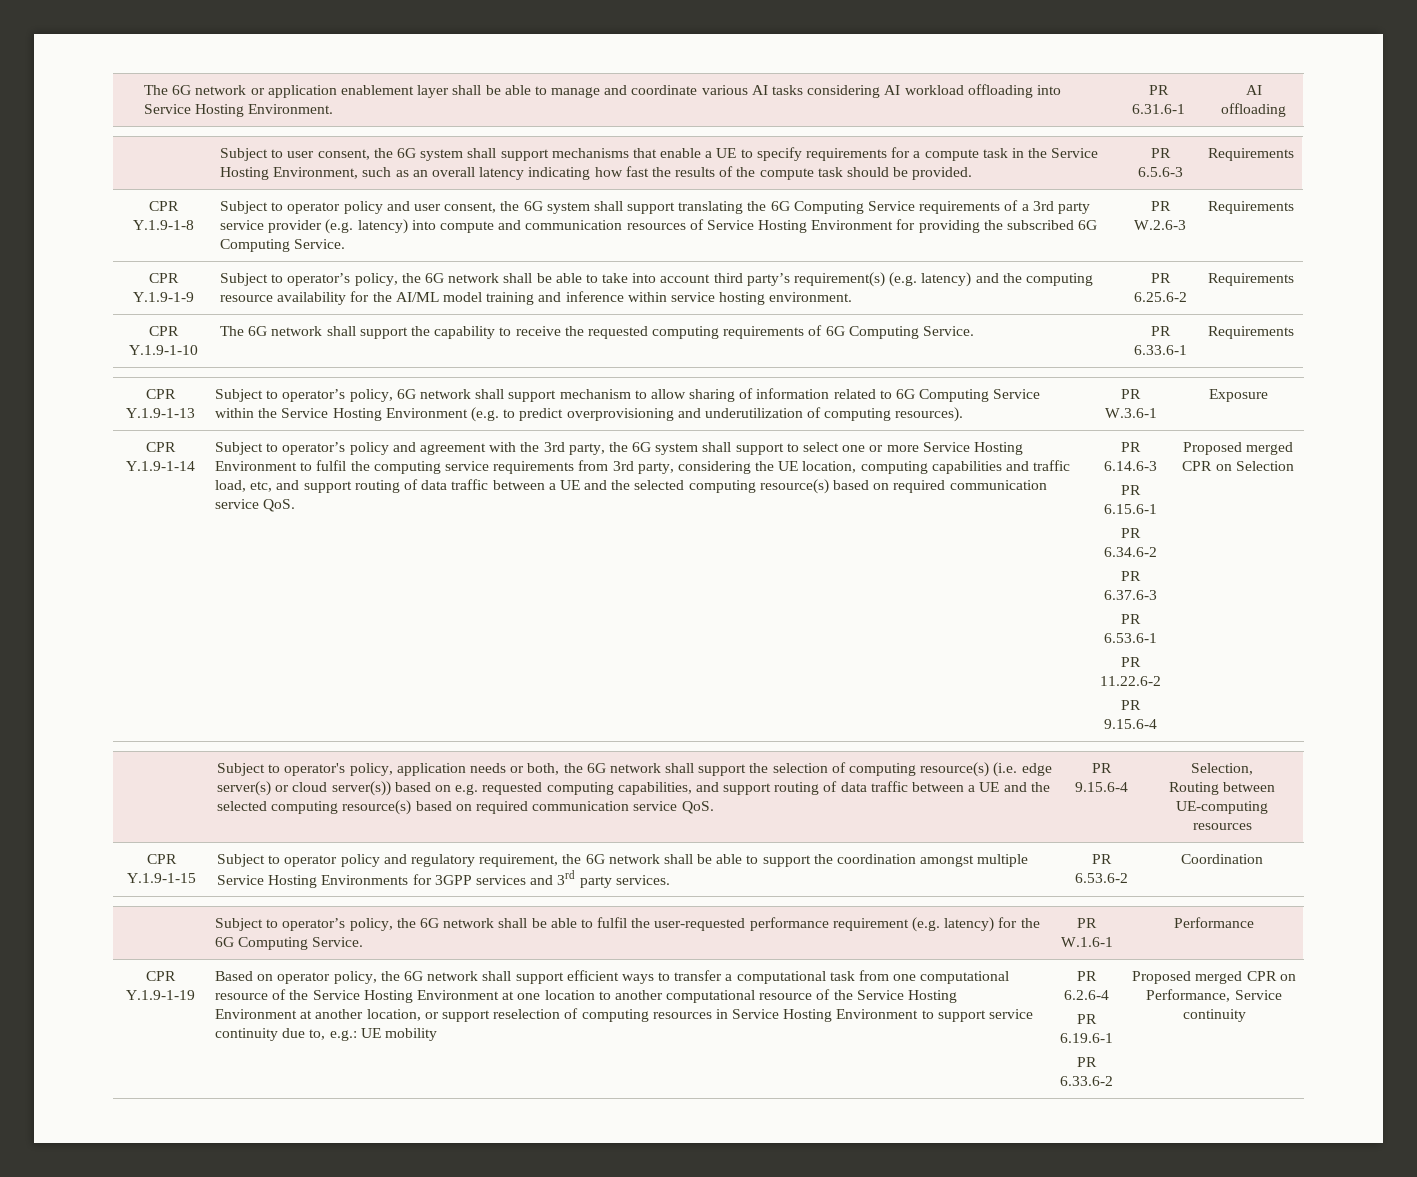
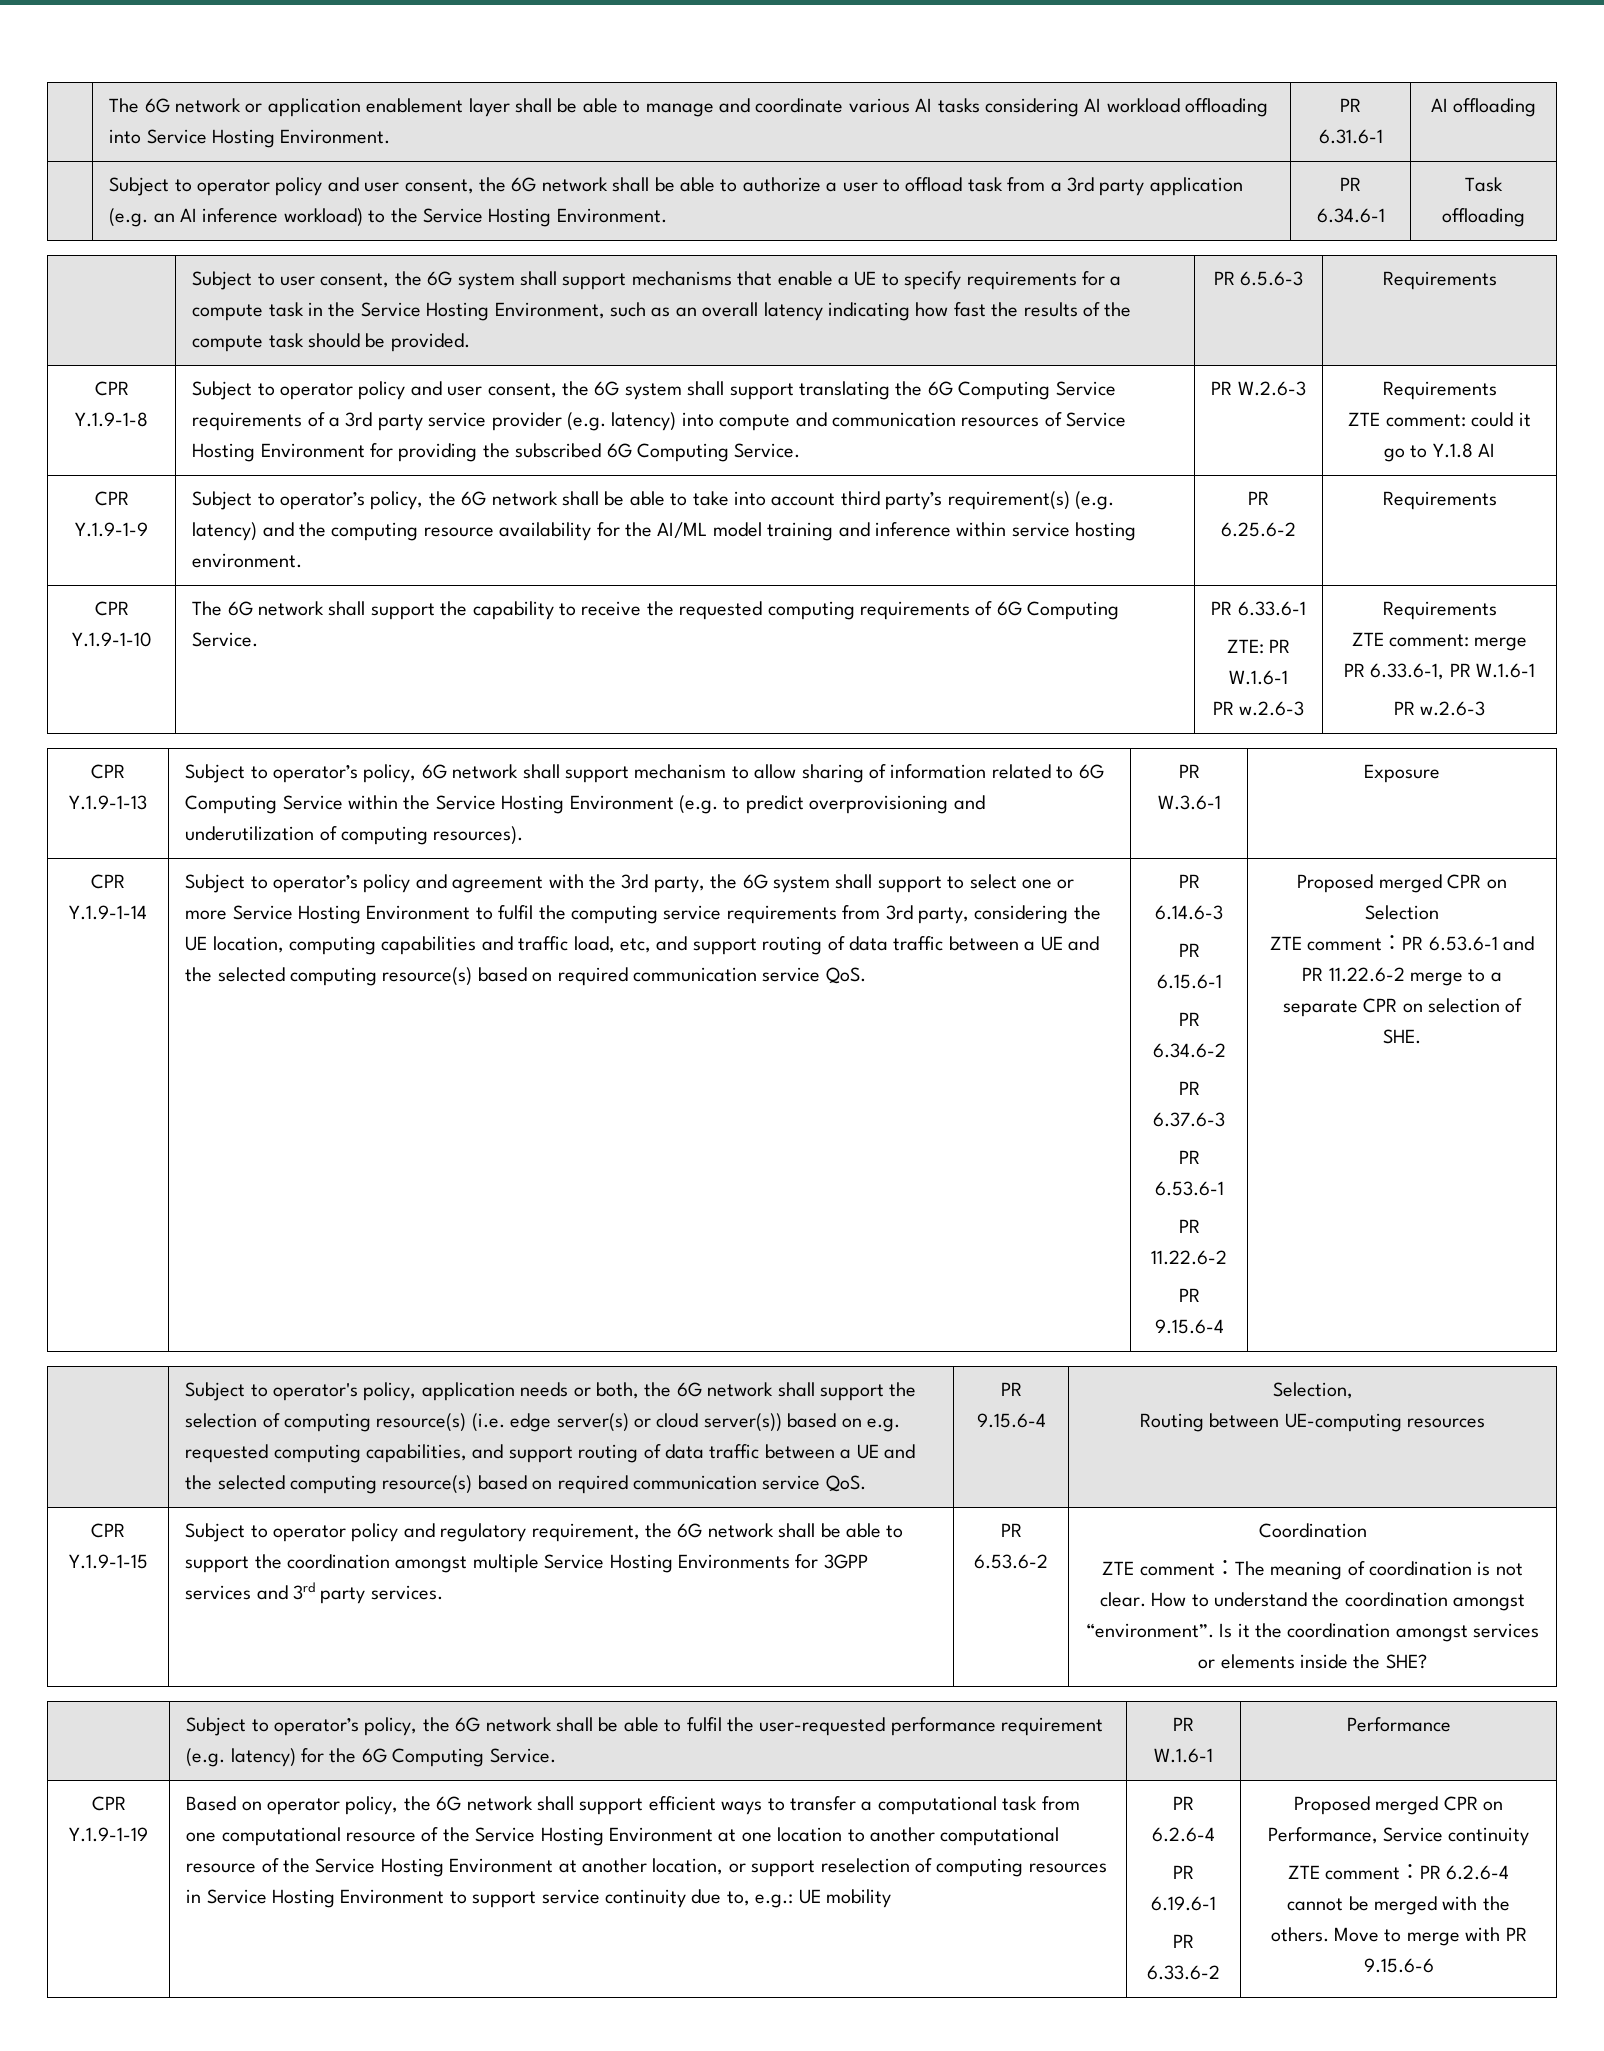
(1286, 110) none -> [109,177,1243,196] [109,208,667,227] [1340,177,1361,191] [1316,208,1385,223] [1465,177,1503,192] [1442,208,1525,227] // | Subject to operator policy and user consent, the 6G network shall be able to authorize a user to offload task from a 3rd party application (e.g. an AI inference workload) to the Service Hosting Environment. | PR 6.34.6-1 | Task offloading
(1294, 207) none -> [1348,412,1531,427] [1383,443,1496,462] // ZTE comment: could it go to Y.1.8 AI
[1208,326,1294,339] | Requirements -> [1226,639,1291,654] [1229,670,1288,685] [1212,701,1305,716] [1382,601,1497,620] [1351,632,1528,651] [1343,663,1536,680] [1393,701,1486,716] // ZTE: PR W.1.6-1 // PR w.2.6-3 | Requirements // ZTE comment: merge PR 6.33.6-1, PR W.1.6-1 // PR w.2.6-3
(1294, 466) none -> [1269,935,1535,951] [1302,967,1502,986] [1282,998,1523,1017] [1383,1029,1421,1044] // ZTE comment：PR 6.53.6-1 and PR 11.22.6-2 merge to a separate CPR on selection of SHE.
(1263, 859) none -> [1102,1560,1523,1580] [1099,1592,1526,1611] [1085,1623,1540,1642] [1198,1654,1427,1669] // ZTE comment：The meaning of coordination is not clear. How to understand the coordination amongst “environment”. Is it the coordination amongst services or elements inside the SHE?
(1246, 1015) none -> [1287,1864,1510,1880] [1287,1896,1510,1915] [1270,1927,1527,1946] [1363,1958,1434,1973] // ZTE comment：PR 6.2.6-4 cannot be merged with the others. Move to merge with PR 9.15.6-6

